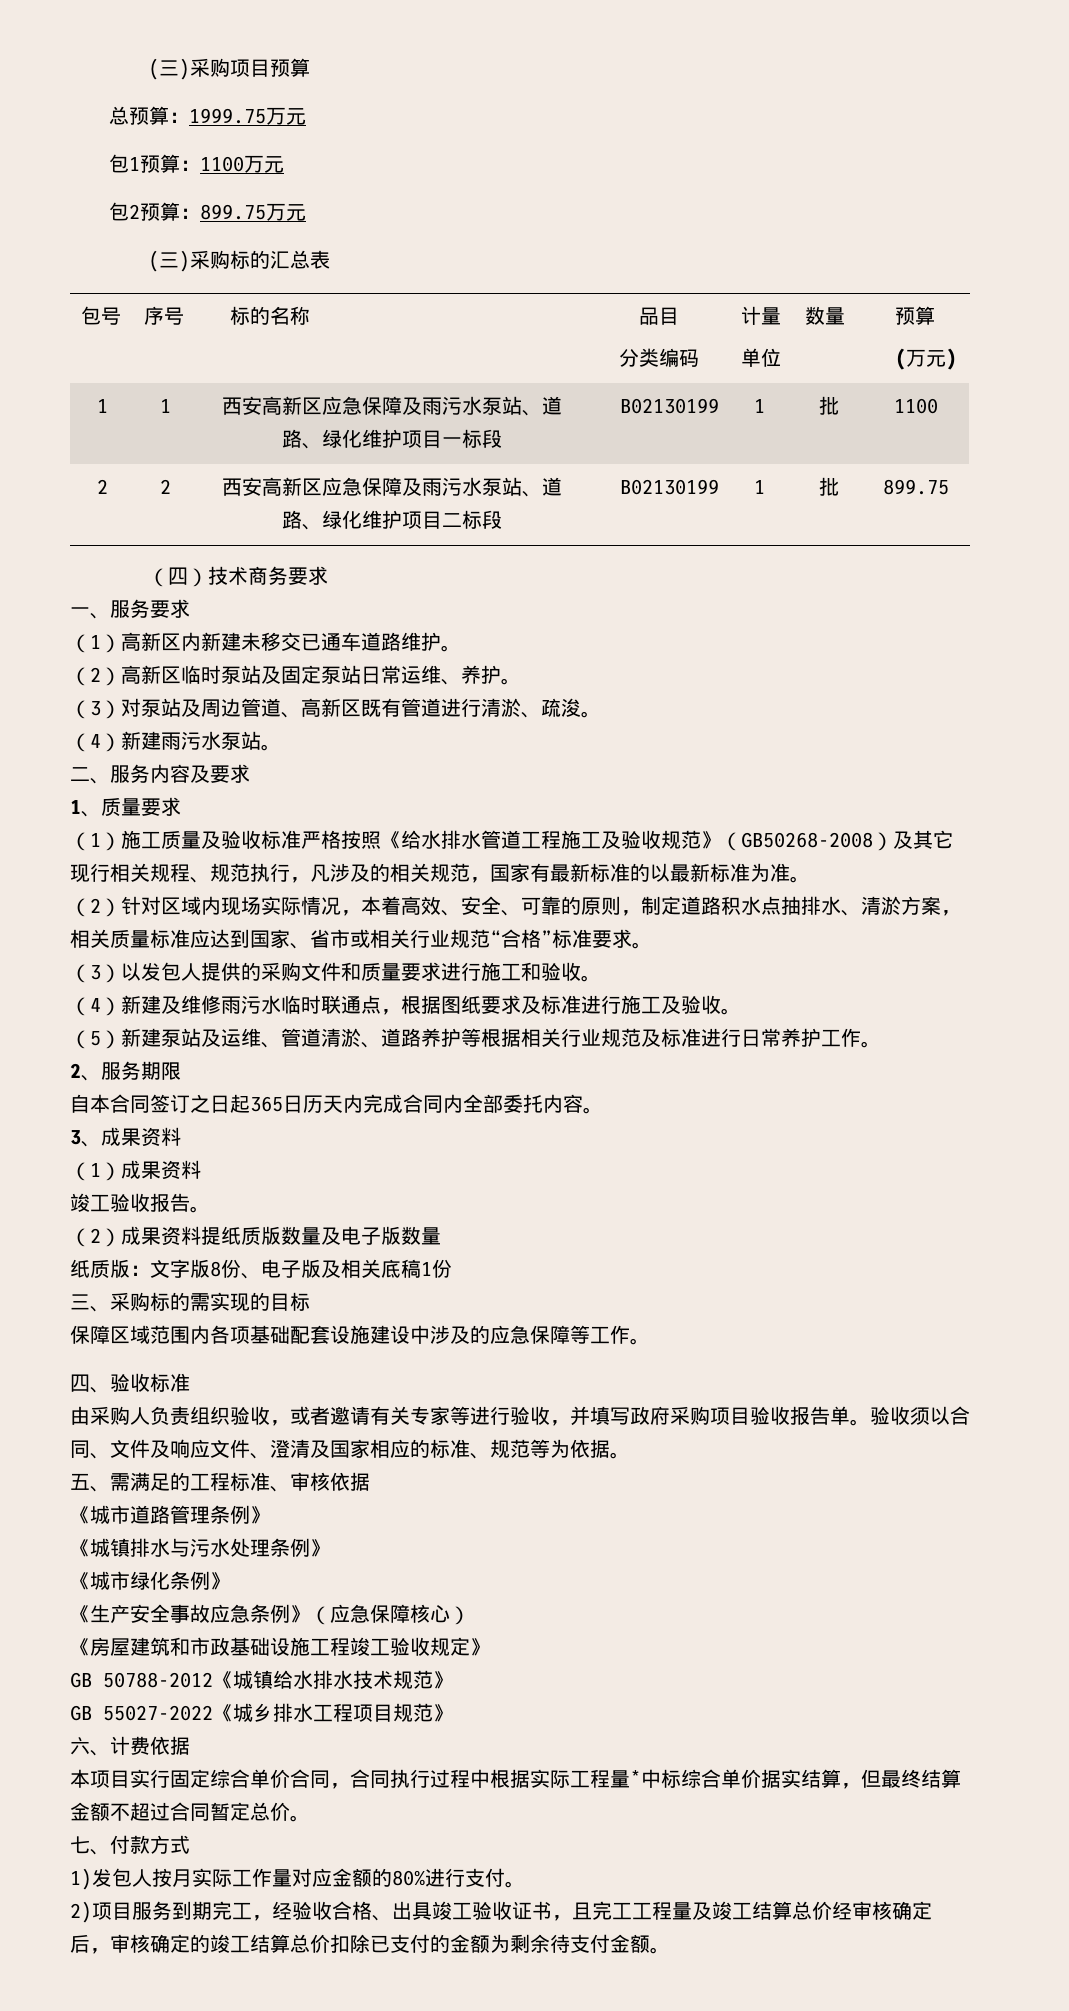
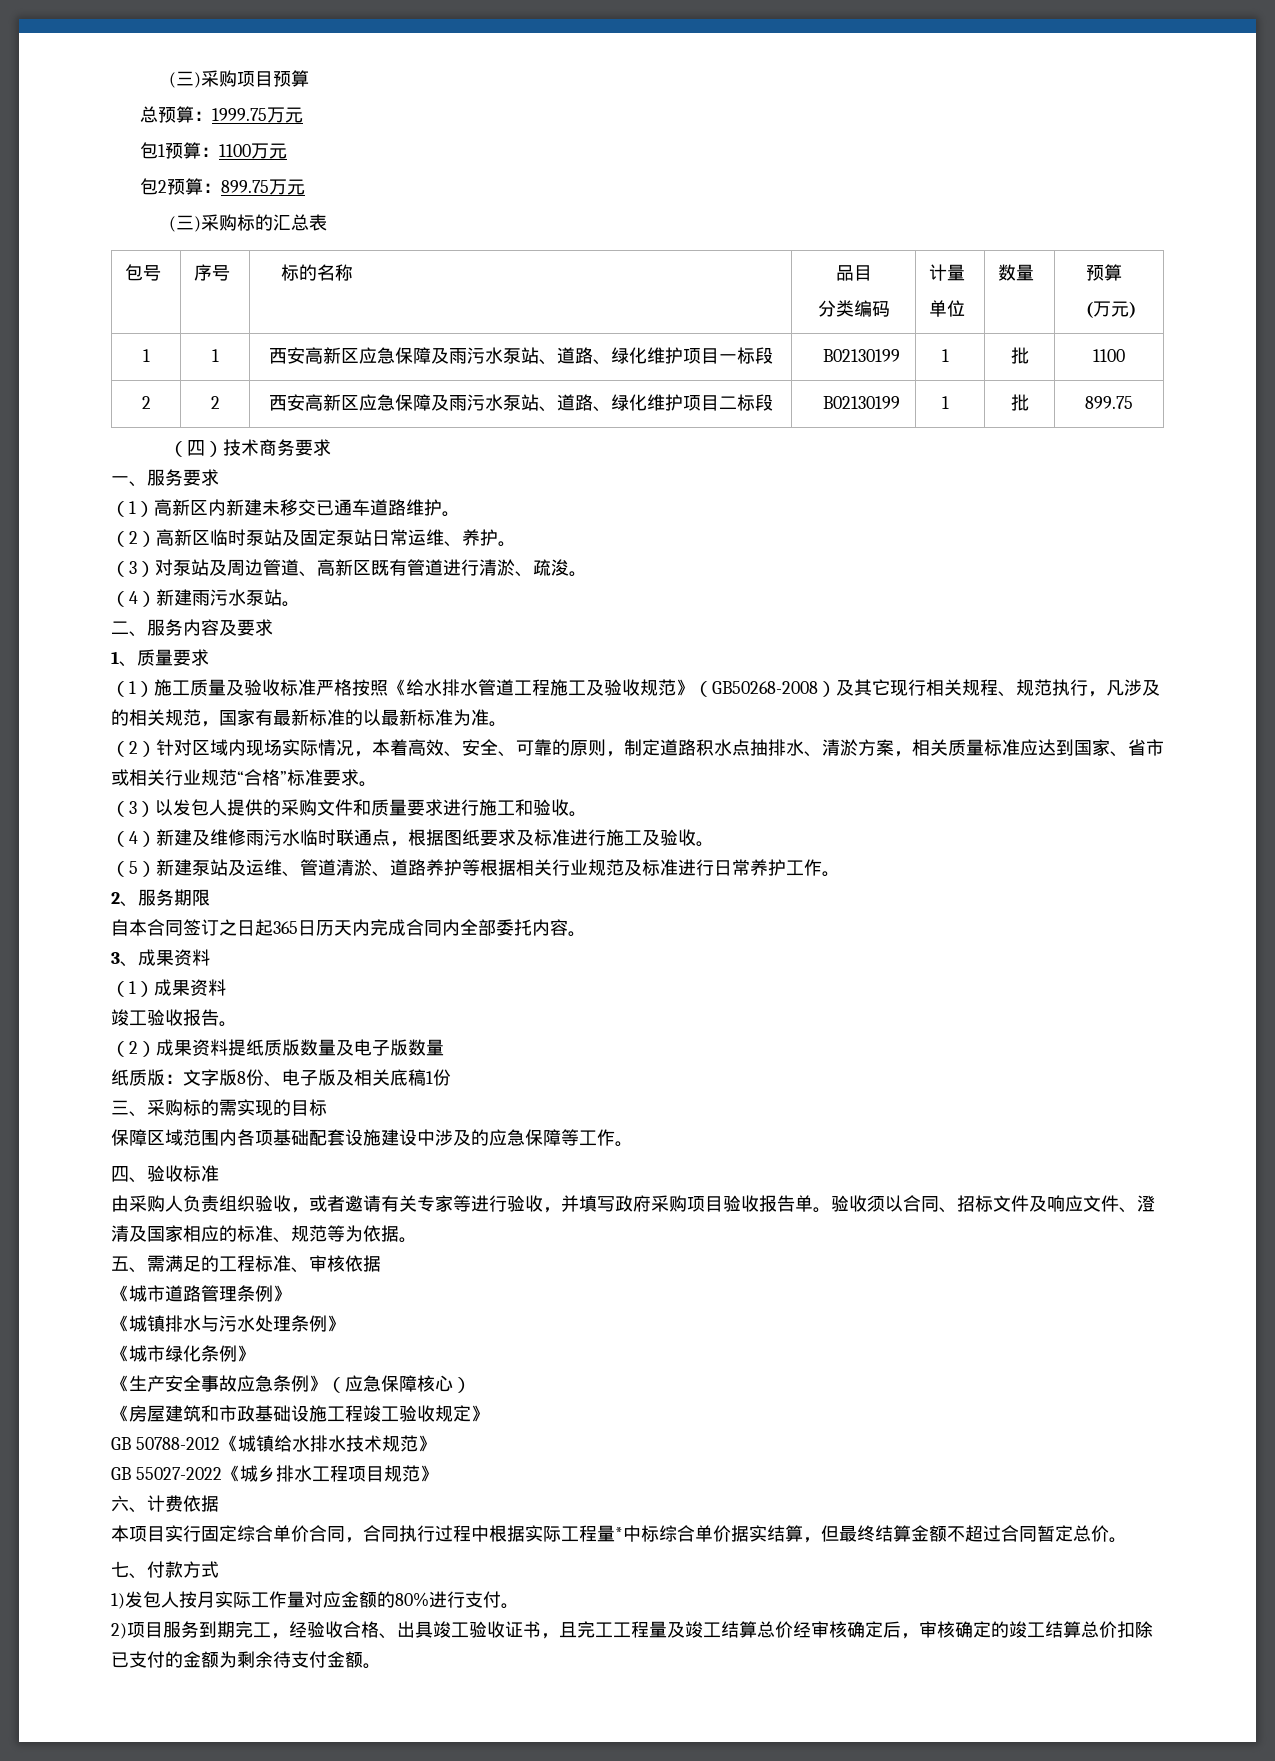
(110, 1456) none -> [957,1195,993,1212] 招标

